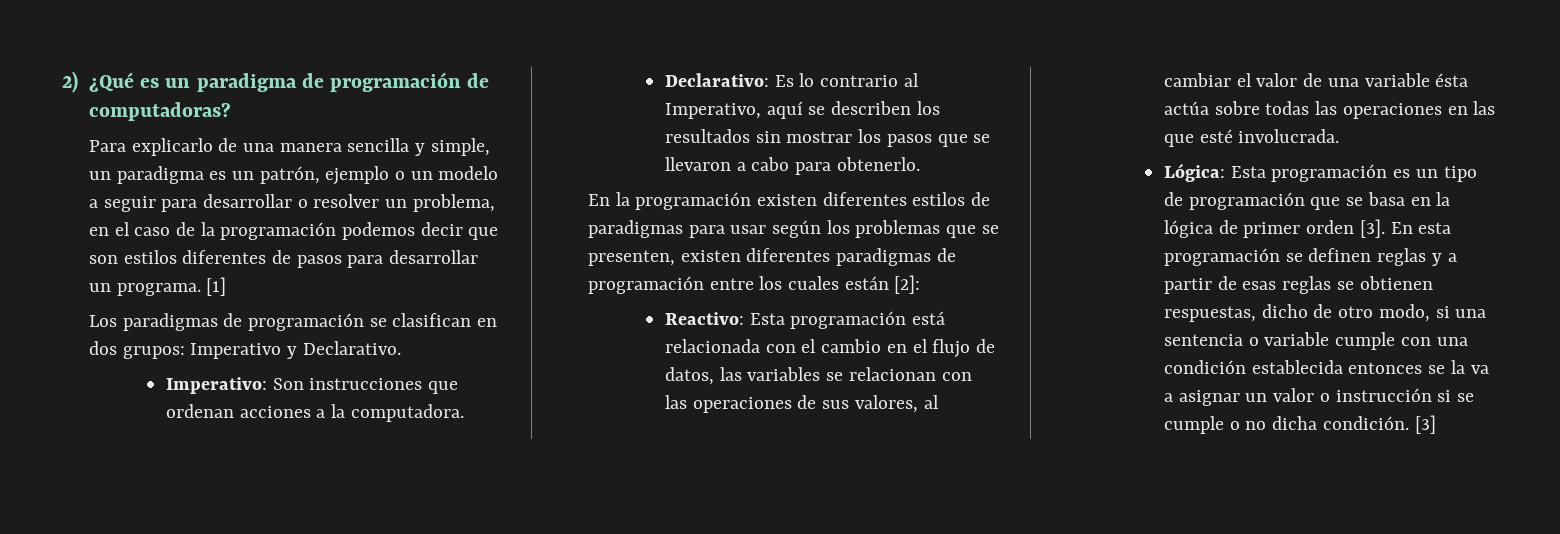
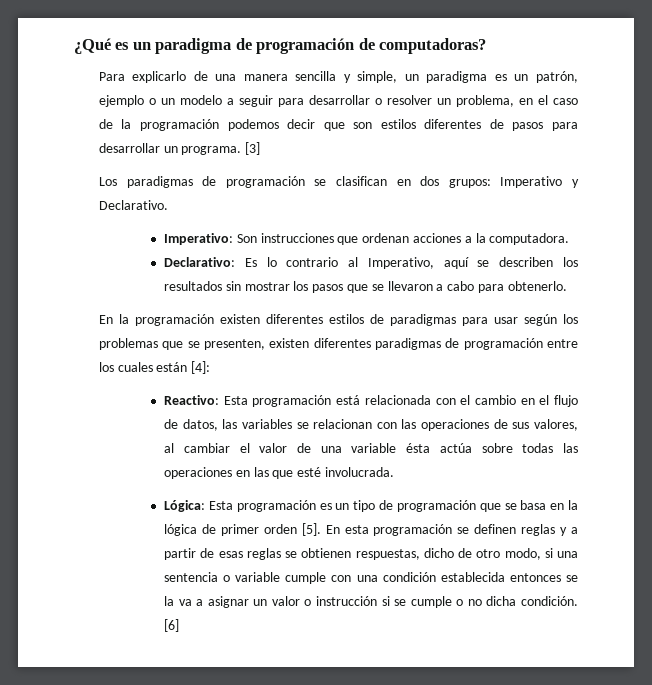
[62,71,78,93] 2) -> (74, 46) none
[206,277,227,296] [1] -> [245,142,261,155] [3]
[894,275,921,294] [2]: -> [191,361,211,374] [4]:
[1359,219,1385,238] [3]. -> [301,523,321,536] [5].
[1414,415,1436,434] [3] -> [164,619,180,632] [6]

